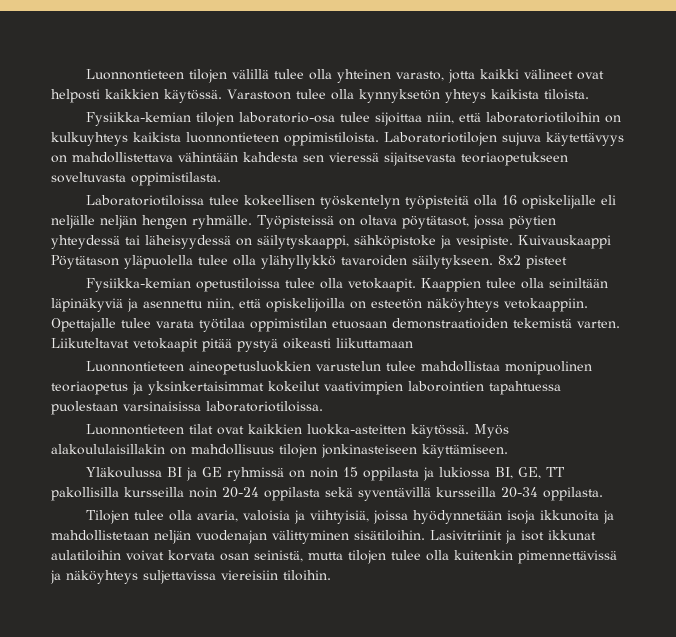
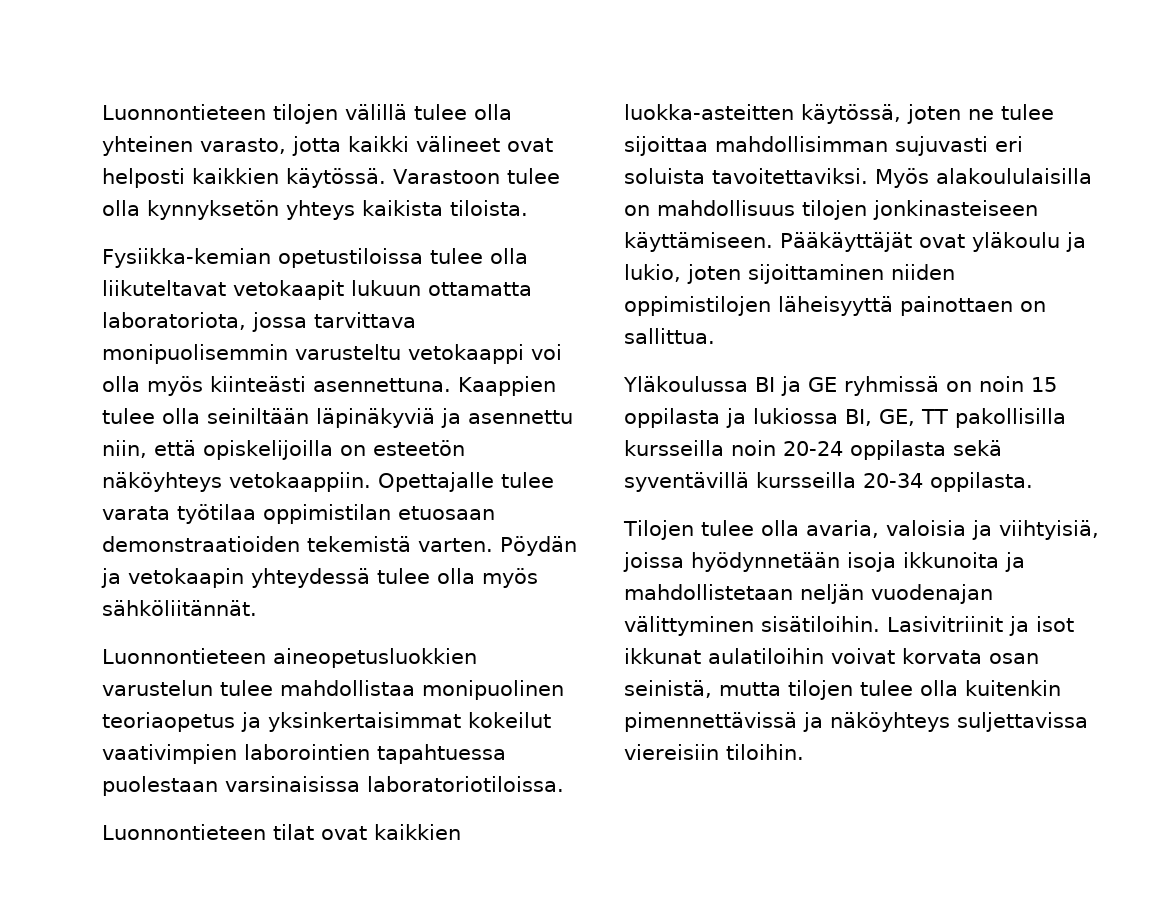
[196,112,622,126] [51,132,624,146] [51,152,568,166] [51,172,221,186] [86,195,617,209] [51,215,556,229] [51,235,611,249] [51,255,567,269] [86,278,417,292] tilojen laboratorio-osa tulee sijoittaa niin, että laboratoriotiloihin on kulkuyhteys kaikista luonnontieteen oppimistiloista. Laboratoriotilojen sujuva käytettävyys on mahdollistettava vähintään kahdesta sen vieressä sijaitsevasta teoriaopetukseen soveltuvasta oppimistilasta. // Laboratoriotiloissa tulee kokeellisen työskentelyn työpisteitä olla 16 opiskelijalle eli neljälle neljän hengen ryhmälle. Työpisteissä on oltava pöytätasot, jossa pöytien yhteydessä tai läheisyydessä on säilytyskaappi, sähköpistoke ja vesipiste. Kuivauskaappi Pöytätason yläpuolella tulee olla ylähyllykkö tavaroiden säilytykseen. 8x2 pisteet // Fysiikka-kemian opetustiloissa tulee olla vetokaapit. -> [277,248,528,268] [102,280,532,300] [102,312,416,332] [102,344,562,364] [102,376,451,396] opetustiloissa tulee olla liikuteltavat vetokaapit lukuun ottamatta laboratoriota, jossa tarvittava monipuolisemmin varusteltu vetokaappi voi olla myös kiinteästi asennettuna.
[51,338,413,352] Liikuteltavat vetokaapit pitää pystyä oikeasti liikuttamaan -> [499,536,577,556] [101,568,538,588] [102,600,257,616] Pöydän ja vetokaapin yhteydessä tulee olla myös sähköliitännät.
[411,424,510,438] [51,444,165,455] käytössä. Myös alakoululaisillakin -> [801,104,1054,124] [624,136,1023,156] [624,168,1092,188] käytössä, joten ne tulee sijoittaa mahdollisimman sujuvasti eri soluista tavoitettaviksi. Myös alakoululaisilla
(508, 451) none -> [780,232,1086,252] [624,264,955,284] [624,296,1046,316] [624,328,715,344] Pääkäyttäjät ovat yläkoulu ja lukio, joten sijoittaminen niiden oppimistilojen läheisyyttä painottaen on sallittua.

